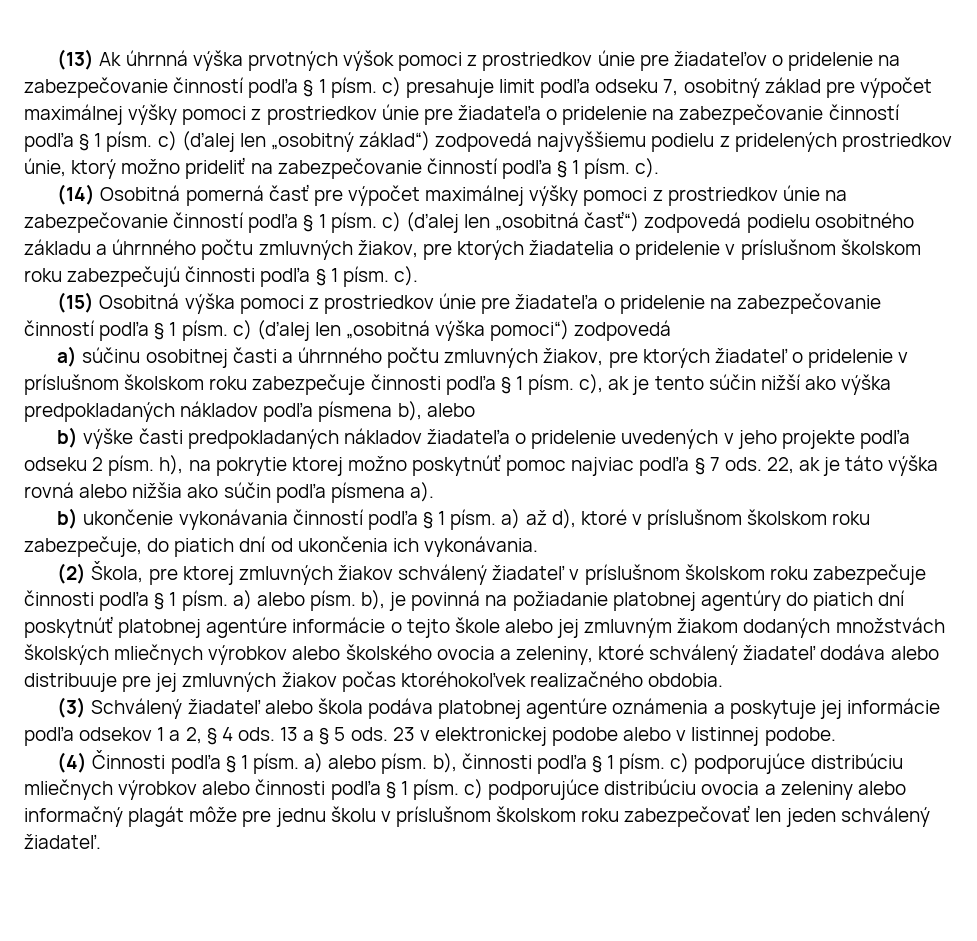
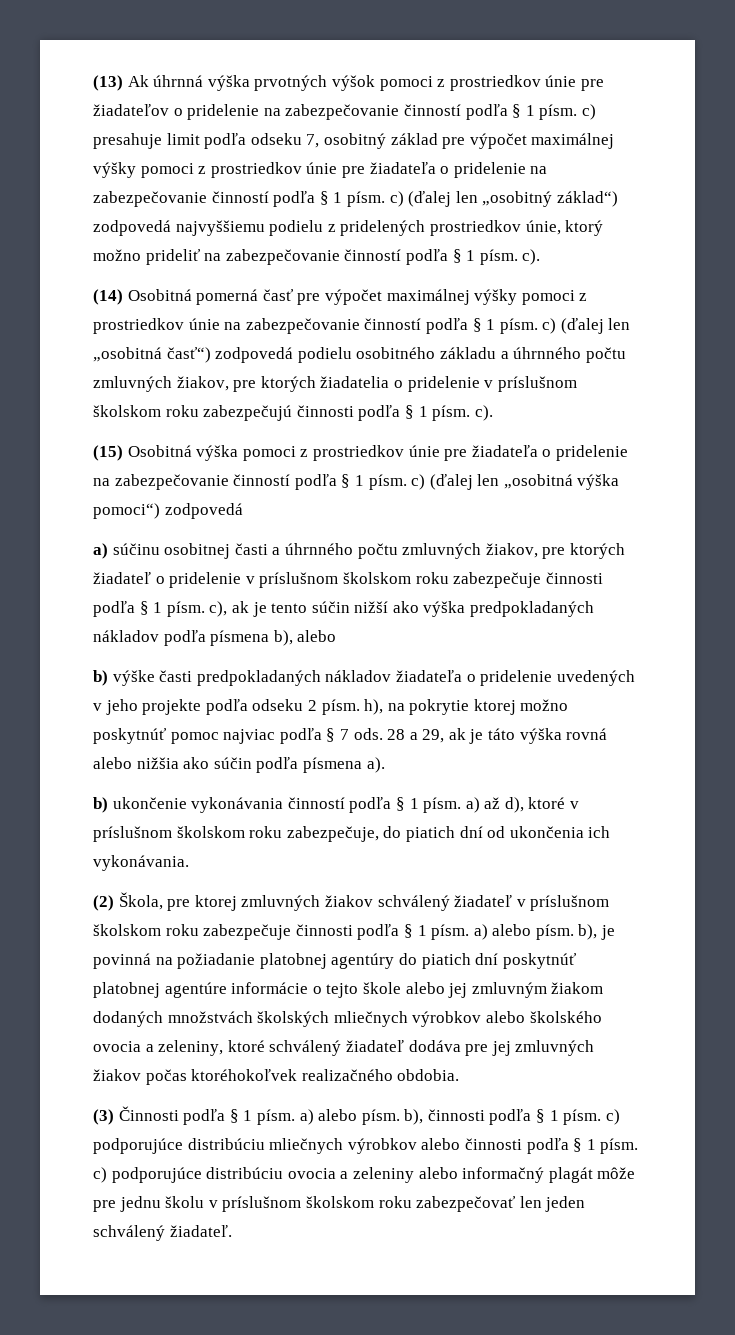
[766,457,794,474] 22, -> [387,729,445,743] 28 a 29,
[890,646,939,660] [24,673,117,692] alebo distribuuje -> (461, 1046) none
[91,698,940,719] [24,726,836,746] [57,752,88,773] Schválený žiadateľ alebo škola podáva platobnej agentúre oznámenia a poskytuje jej informácie podľa odsekov 1 a 2, § 4 ods. 13 a § 5 ods. 23 v elektronickej podobe alebo v listinnej podobe. // (4) -> (114, 1117) none

